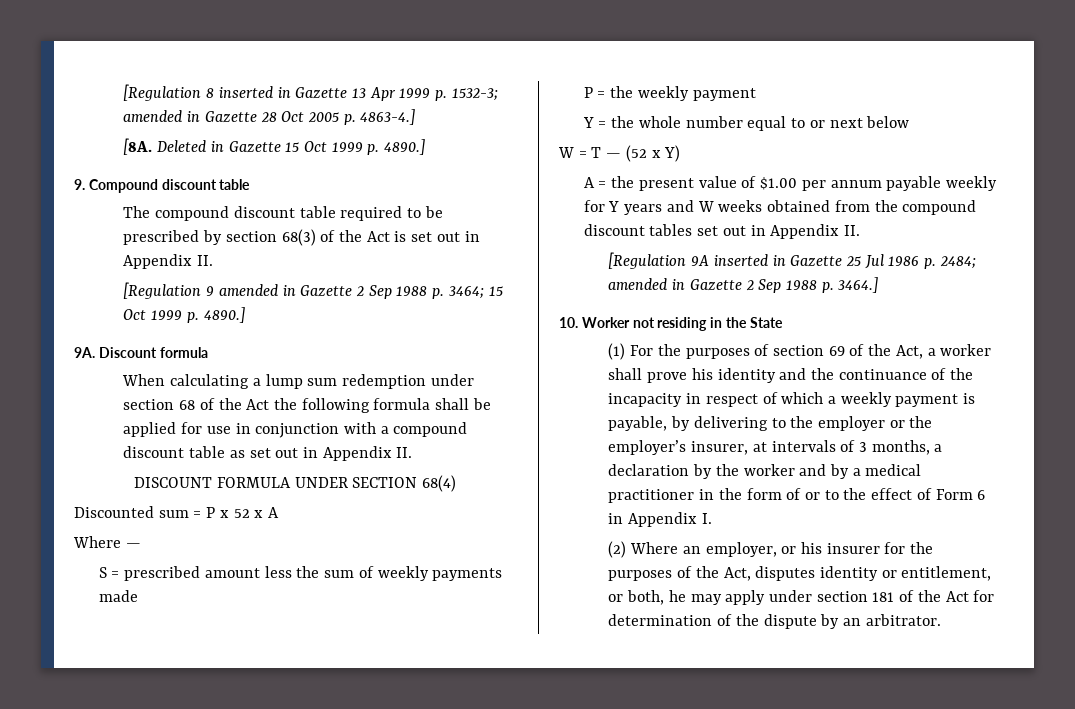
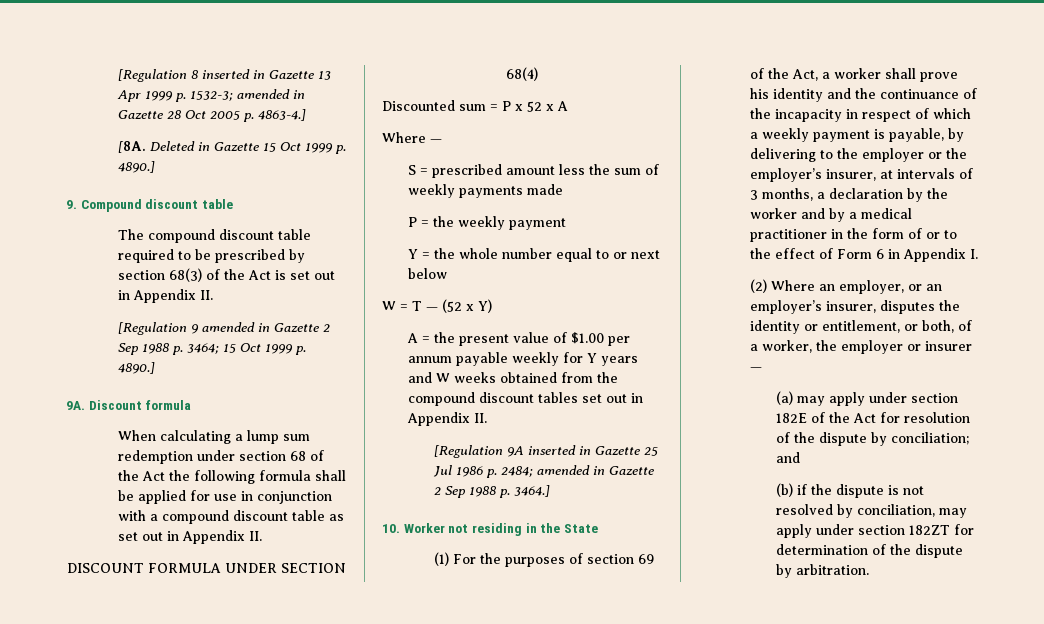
[801,542,934,554] [608,566,816,581] his insurer for the purposes of the Act, disputes -> [925,284,942,291] [749,300,960,314] an employer’s insurer, disputes the
[668,590,895,605] he may apply under section 181 -> [957,320,972,331] [749,340,972,354] [749,367,762,371] [775,391,958,406] [775,413,807,423] of a worker, the employer or insurer — // (a) may apply under section 182E
(995, 596) none -> [903,412,970,423] [775,432,969,446] [775,452,800,463] [775,483,924,498] [775,504,967,518] [775,524,974,538] resolution of the dispute by conciliation; and // (b) if the dispute is not resolved by conciliation, may apply under section 182ZT for
[843,614,941,626] an arbitrator. -> [795,564,869,575] arbitration.

